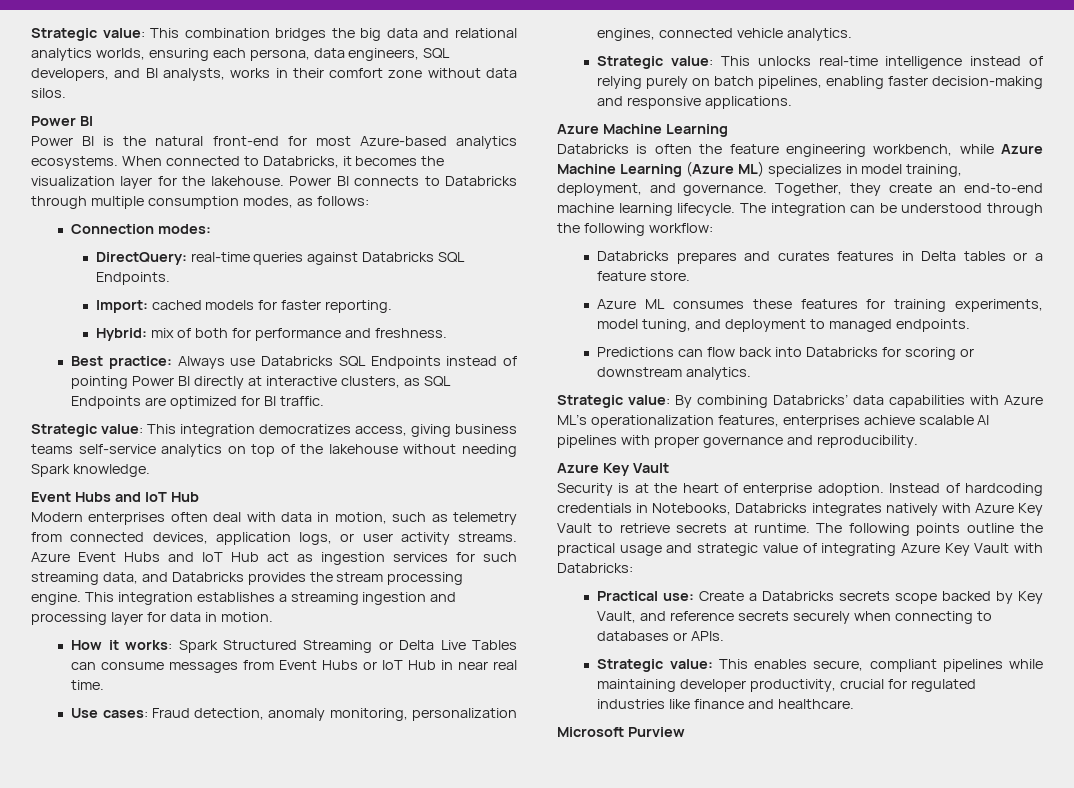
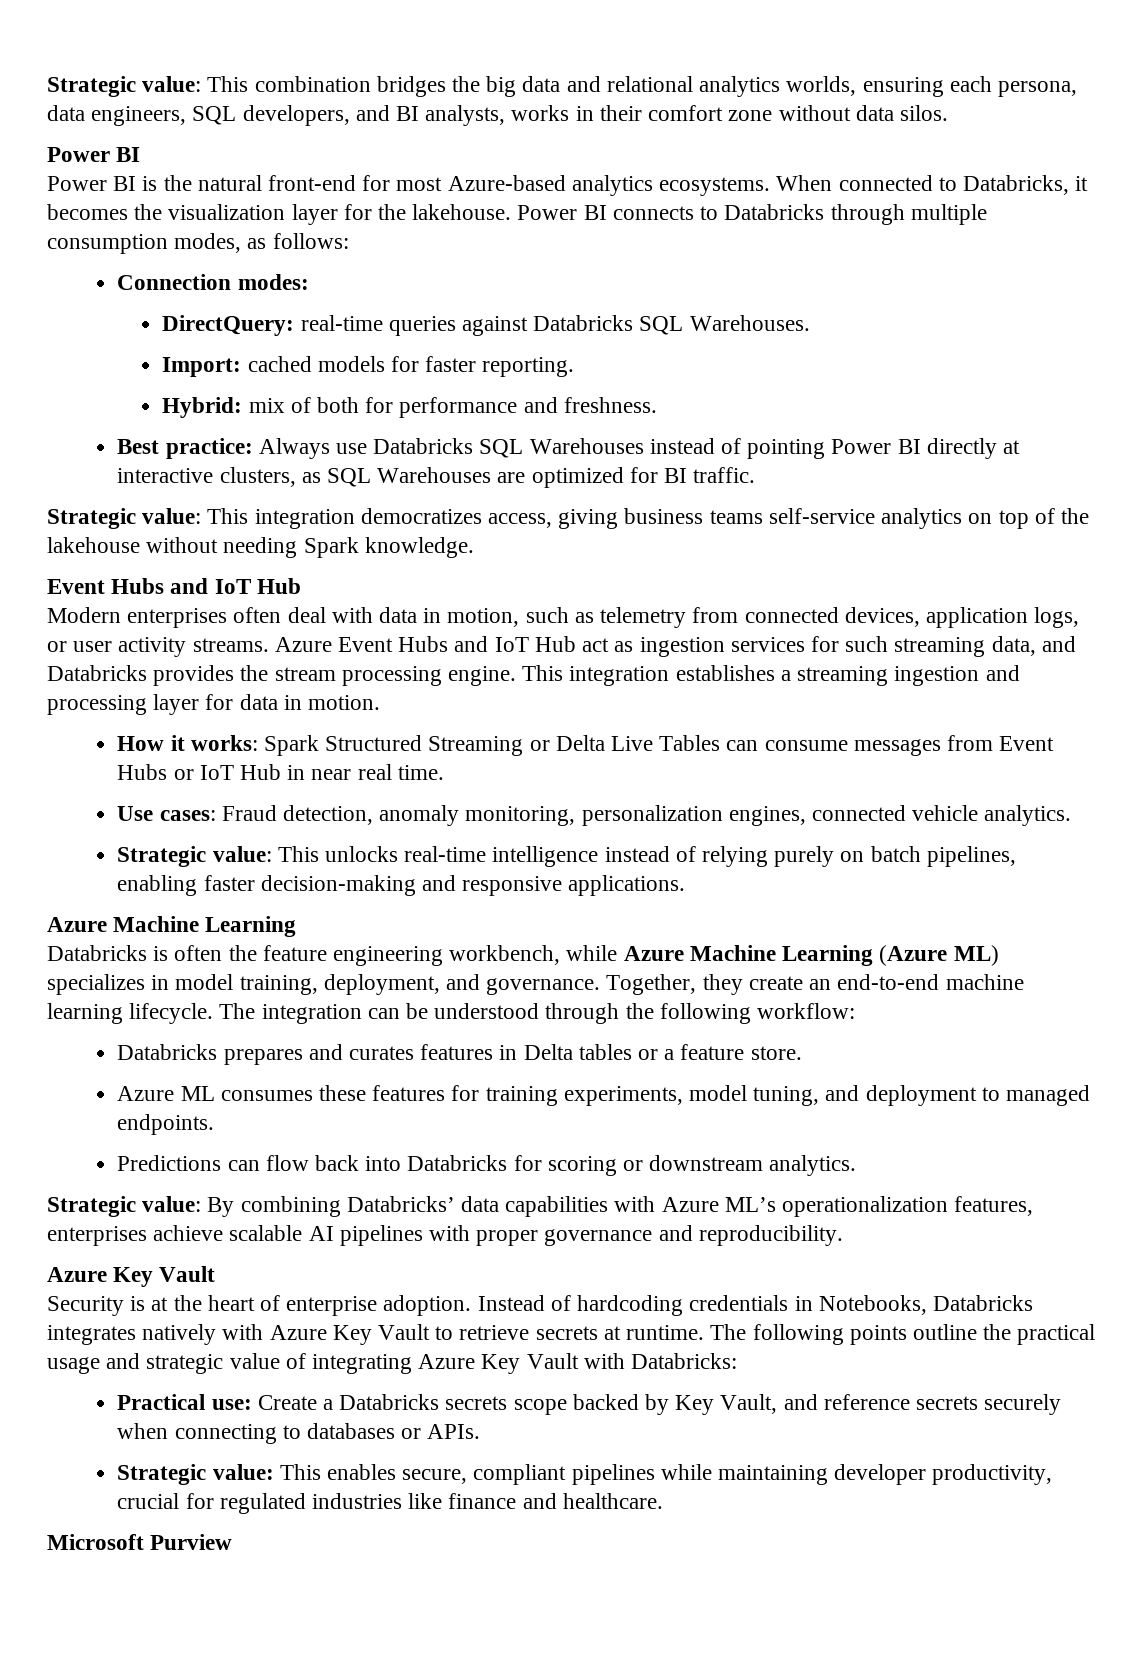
[95,272,170,285] Endpoints. -> [689,315,810,331] Warehouses.
[370,356,441,369] Endpoints -> [529,438,644,454] Warehouses
[71,396,142,409] Endpoints -> [377,467,492,483] Warehouses

